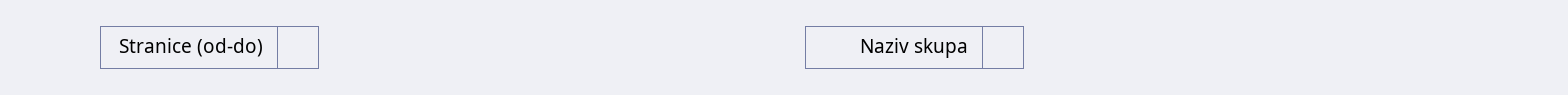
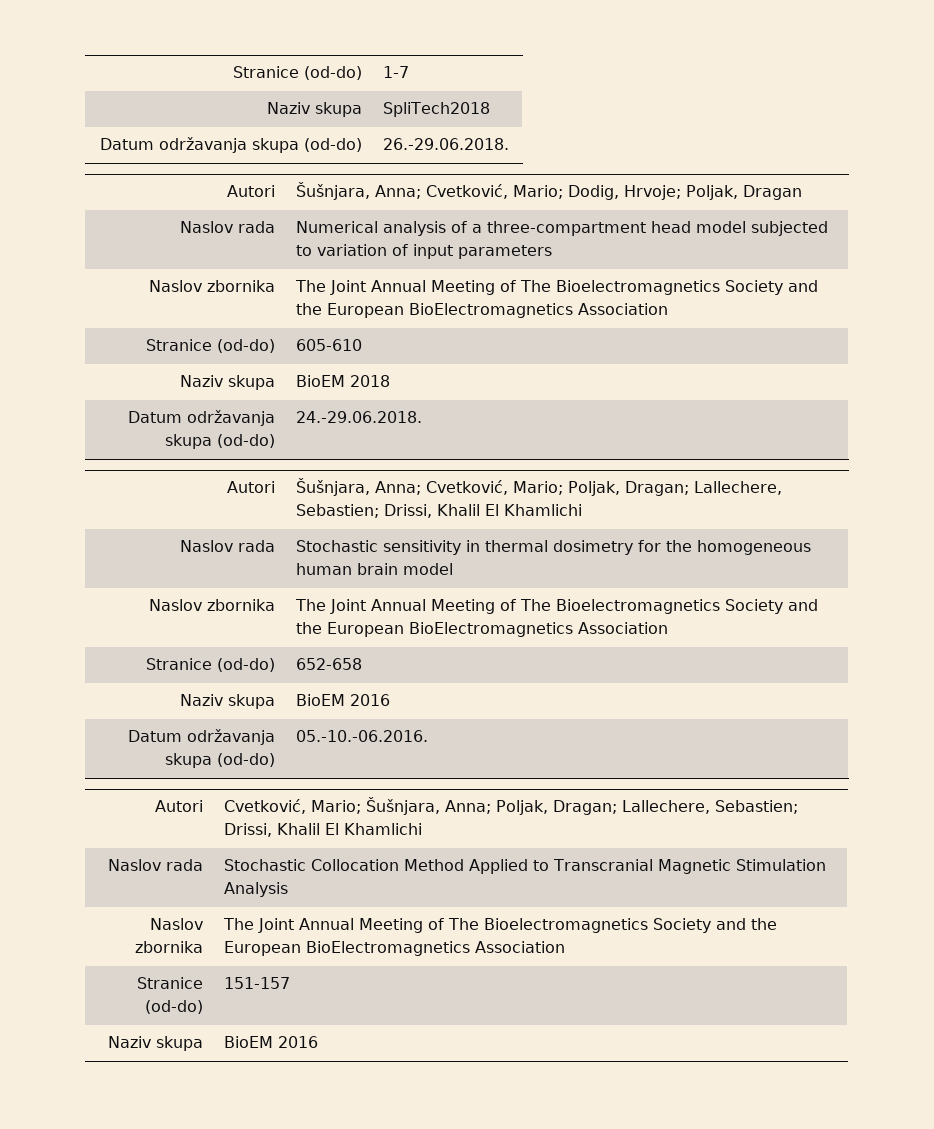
[118,38,263,57] [859,38,968,58] Stranice (od-do) | // Naziv skupa | -> [232,66,362,80] [383,66,410,78] [266,102,362,117] [383,102,491,117] [99,137,362,153] [383,138,510,150] [226,185,275,197] [296,182,803,200] [179,221,275,233] [296,221,829,236] [296,244,553,259] [148,280,275,292] [295,280,819,295] [296,303,669,318] [145,339,275,353] [296,339,363,351] [179,375,275,390] [296,375,391,387] [127,410,275,426] [164,434,275,449] [296,411,423,423] [226,481,275,493] [296,478,783,496] [296,504,583,518] [179,540,275,552] [296,540,812,555] [296,563,454,575] [148,599,275,611] [295,599,819,614] [296,622,669,637] [145,658,275,672] [296,658,363,670] [179,694,275,709] [296,694,391,706] [127,729,275,745] [164,753,275,768] [296,730,429,742] [154,800,203,812] [224,797,799,815] [224,823,423,837] [107,859,203,871] [224,859,827,874] [224,882,289,897] [149,918,203,930] [134,941,203,953] [223,918,778,933] [224,941,566,956] [136,977,203,989] [144,1000,203,1014] [224,977,291,989] [107,1036,203,1051] [224,1036,319,1048] Stranice (od-do) | 1-7 // Naziv skupa | SpliTech2018 // Datum održavanja skupa (od-do) | 26.-29.06.2018. // Autori | Šušnjara, Anna; Cvetković, Mario; Dodig, Hrvoje; Poljak, Dragan // Naslov rada | Numerical analysis of a three-compartment head model subjected to variation of input parameters // Naslov zbornika | The Joint Annual Meeting of The Bioelectromagnetics Society and the European BioElectromagnetics Association // Stranice (od-do) | 605-610 // Naziv skupa | BioEM 2018 // Datum održavanja skupa (od-do) | 24.-29.06.2018. // Autori | Šušnjara, Anna; Cvetković, Mario; Poljak, Dragan; Lallechere, Sebastien; Drissi, Khalil El Khamlichi // Naslov rada | Stochastic sensitivity in thermal dosimetry for the homogeneous human brain model // Naslov zbornika | The Joint Annual Meeting of The Bioelectromagnetics Society and the European BioElectromagnetics Association // Stranice (od-do) | 652-658 // Naziv skupa | BioEM 2016 // Datum održavanja skupa (od-do) | 05.-10.-06.2016. // Autori | Cvetković, Mario; Šušnjara, Anna; Poljak, Dragan; Lallechere, Sebastien; Drissi, Khalil El Khamlichi // Naslov rada | Stochastic Collocation Method Applied to Transcranial Magnetic Stimulation Analysis // Naslov zbornika | The Joint Annual Meeting of The Bioelectromagnetics Society and the European BioElectromagnetics Association // Stranice (od-do) | 151-157 // Naziv skupa | BioEM 2016

